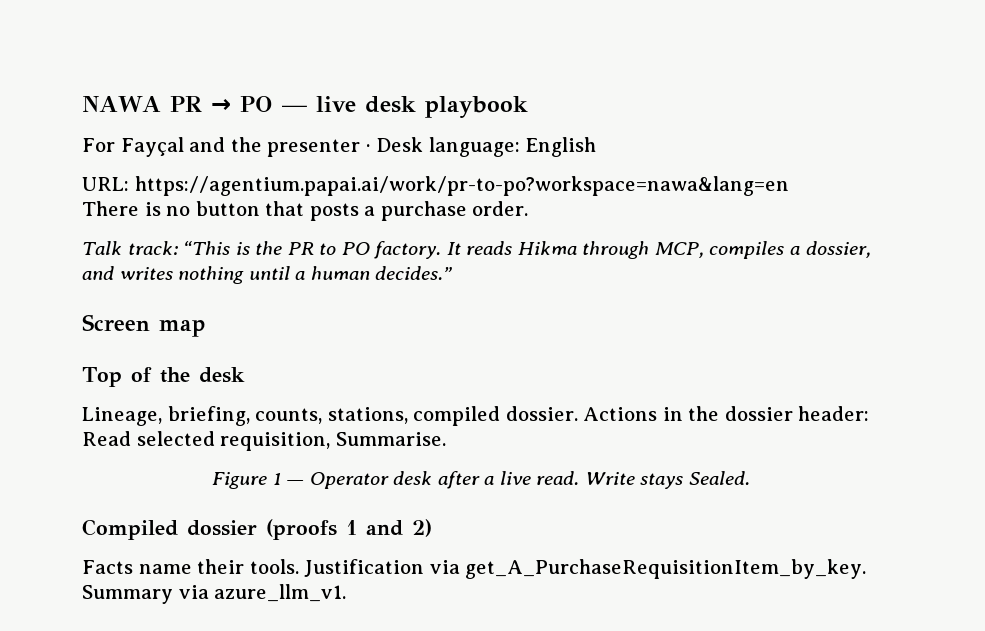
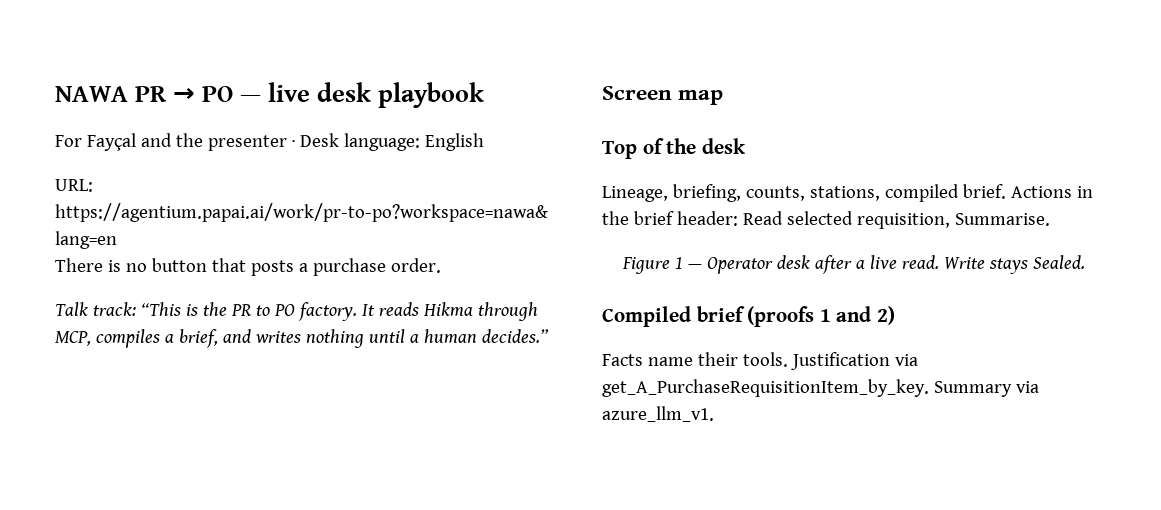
[805,241,871,258] dossier, -> [178,329,218,348] brief,
[505,406,578,421] dossier. -> [962,184,1006,199] brief.
[724,406,793,421] dossier -> [633,211,674,225] brief
[187,520,257,536] dossier -> [696,306,745,322] brief

